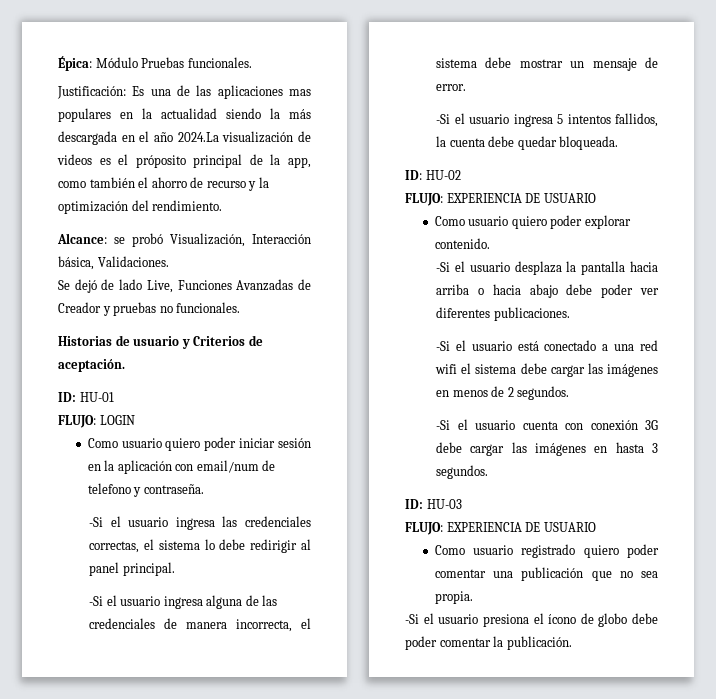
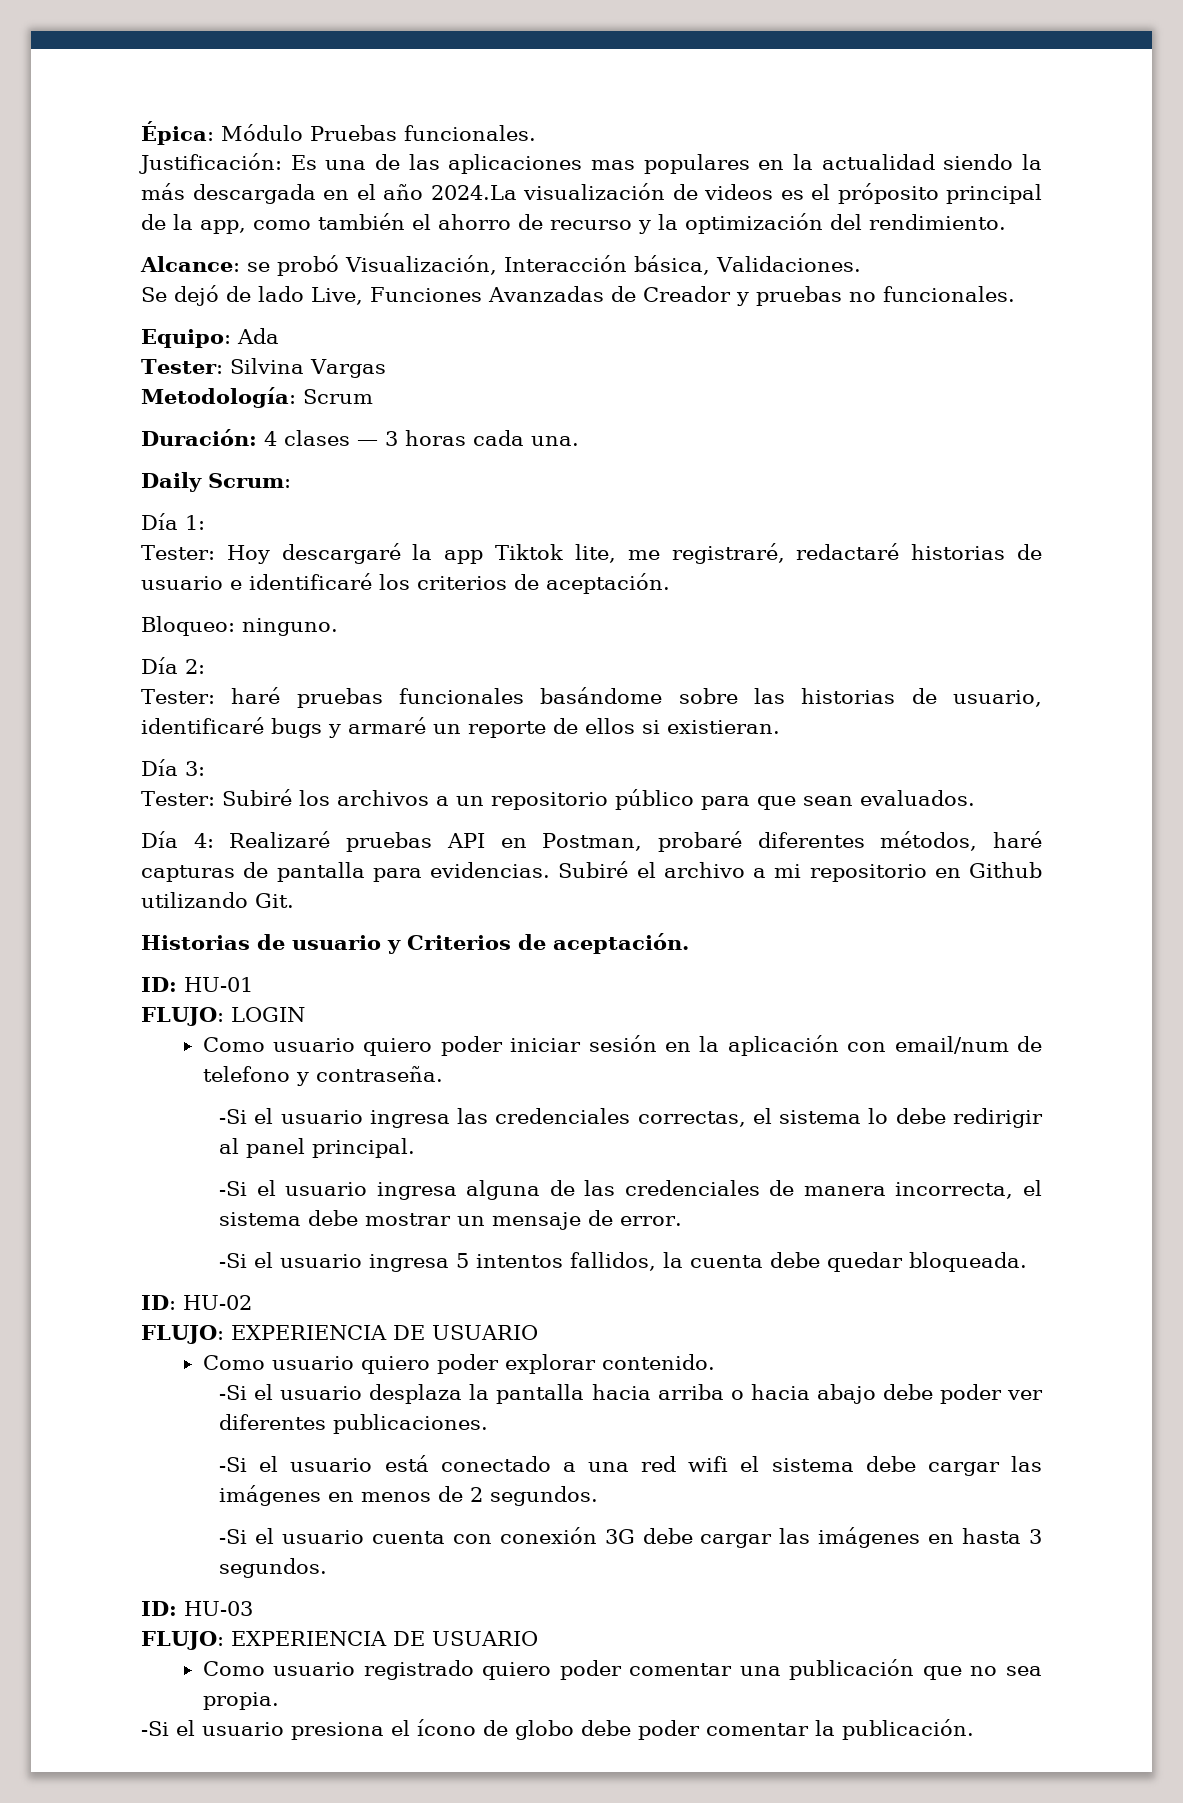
(241, 307) none -> [141,328,279,348] [141,358,386,378] [141,387,373,408] [141,429,579,446] [141,472,291,492] [141,513,205,530] [141,543,1042,564] [141,573,670,594] [141,616,338,636] [141,657,205,674] [141,687,1042,708] [141,717,780,738] [141,759,205,776] [141,789,975,810] [141,831,1042,852] [141,861,1042,882] [141,892,294,908] // Equipo: Ada // Tester: Silvina Vargas // Metodología: Scrum // Duración: 4 clases — 3 horas cada una. // Daily Scrum: // Día 1: // Tester: Hoy descargaré la app Tiktok lite, me registraré, redactaré historias de usuario e identificaré los criterios de aceptación. // Bloqueo: ninguno. // Día 2: // Tester: haré pruebas funcionales basándome sobre las historias de usuario, identificaré bugs y armaré un reporte de ellos si existieran. // Día 3: // Tester: Subiré los archivos a un repositorio público para que sean evaluados. // Día 4: Realizaré pruebas API en Postman, probaré diferentes métodos, haré capturas de pantalla para evidencias. Subiré el archivo a mi repositorio en Github utilizando Git.

